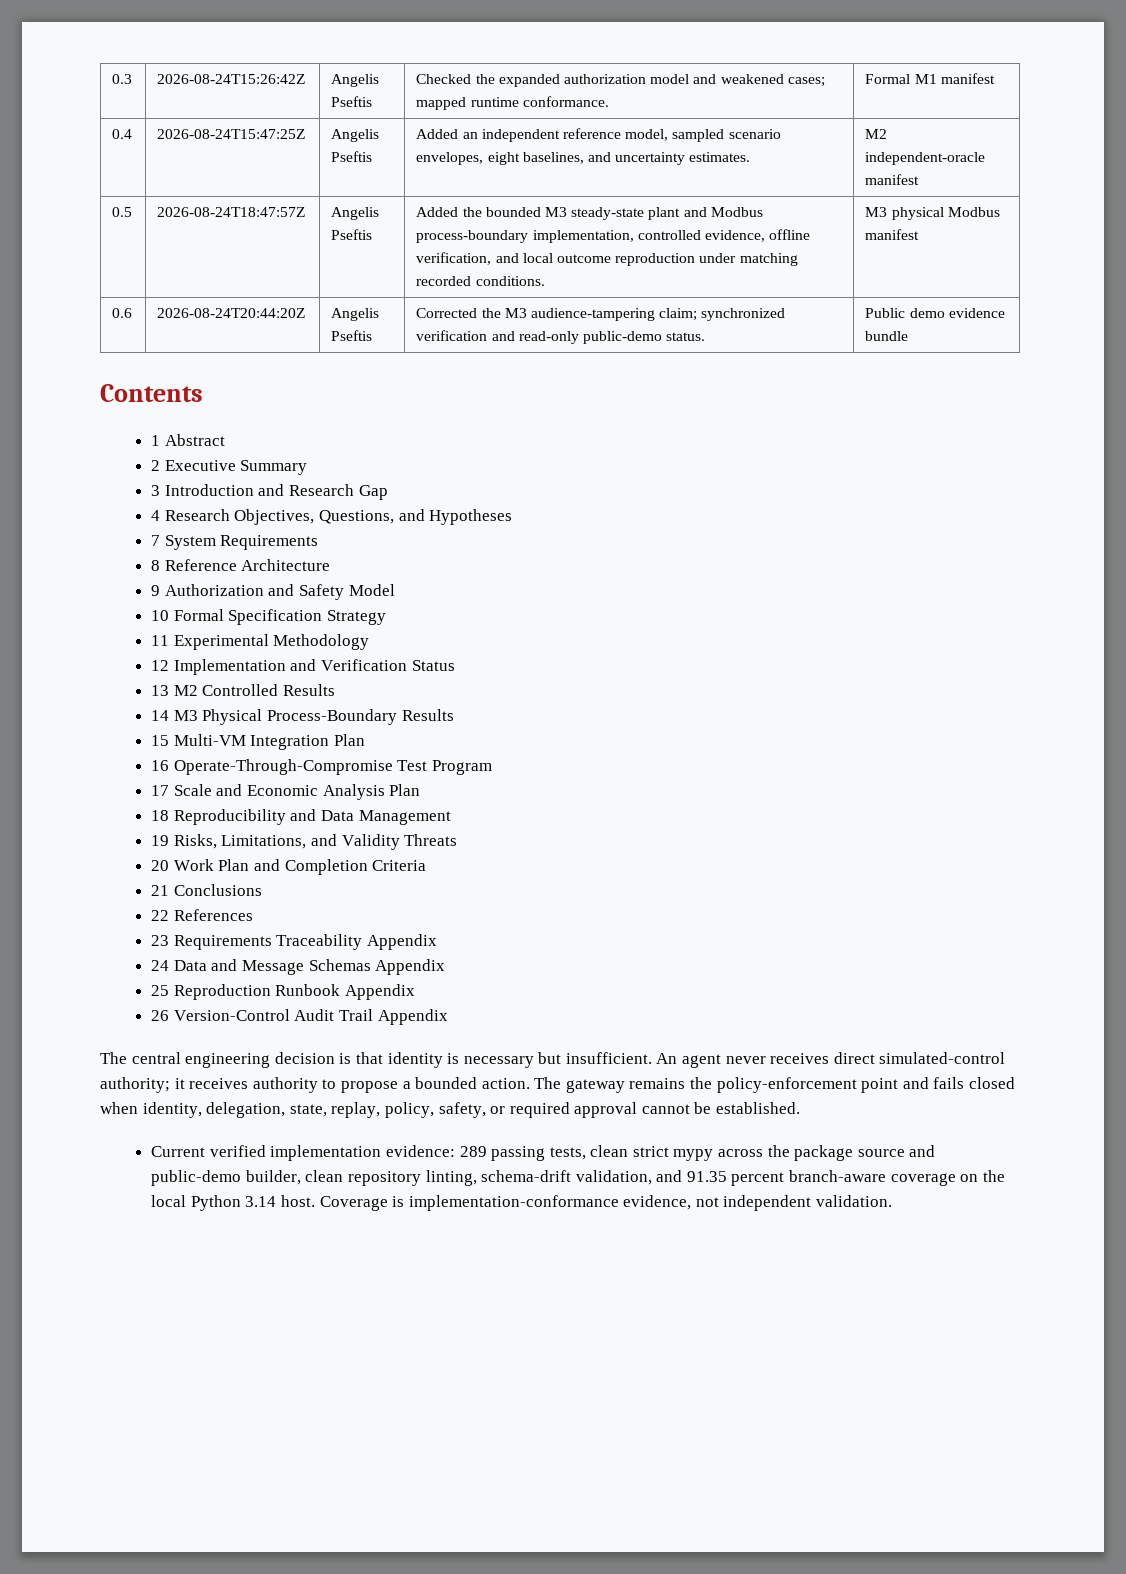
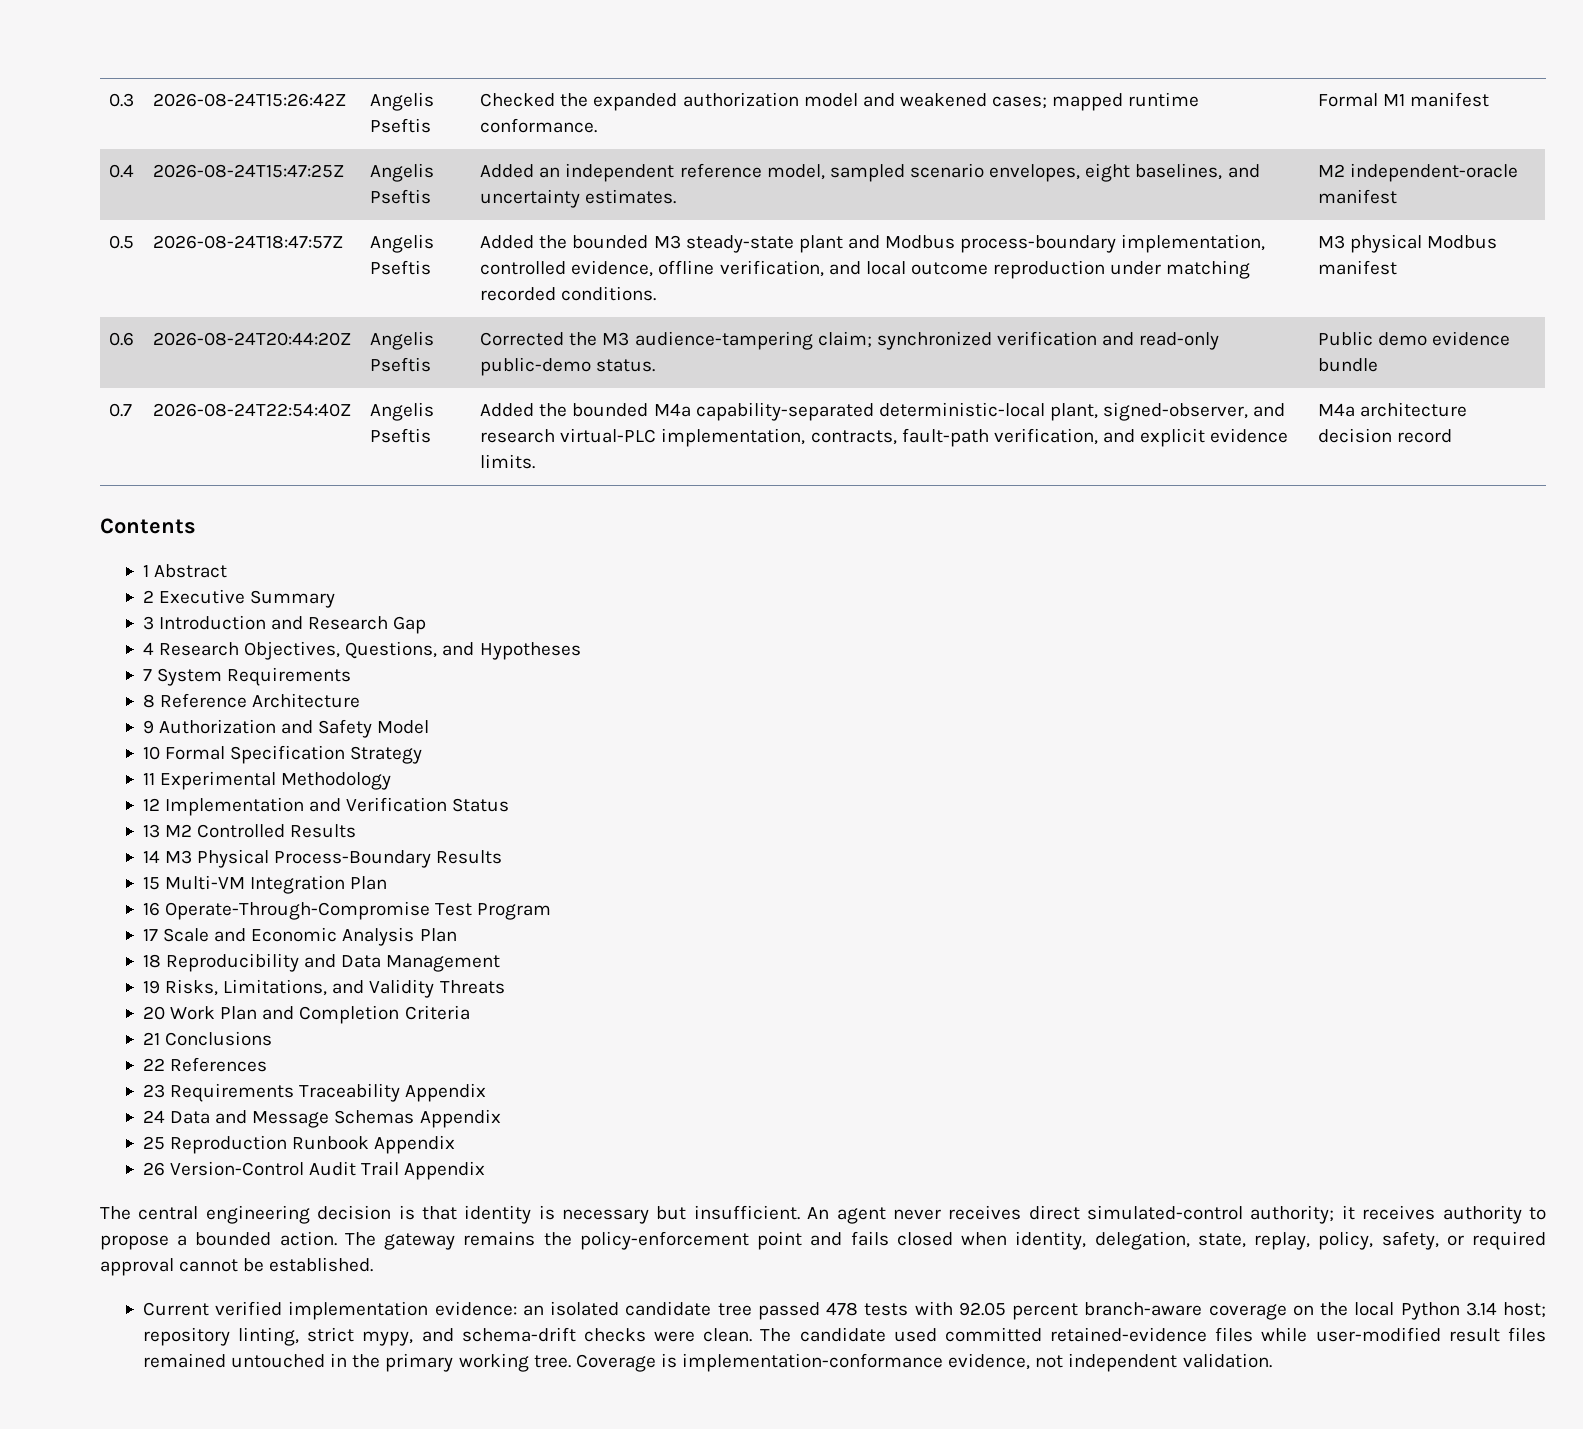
(909, 336) none -> [109,403,133,417] [153,403,352,417] [370,402,435,421] [370,428,432,443] [480,402,1286,421] [480,428,1289,447] [480,454,536,469] [1318,402,1468,417] [1318,428,1453,443] // 0.7 | 2026-08-24T22:54:40Z | Angelis Pseftis | Added the bounded M4a capability-separated deterministic-local plant, signed-observer, and research virtual-PLC implementation, contracts, fault-path verification, and explicit evidence limits. | M4a architecture decision record
[459,1145,936,1161] [151,1170,727,1186] 289 passing tests, clean strict mypy across the package source and public-demo builder, clean repository linting, schema-drift validation, and 91.35 -> [522,1301,1006,1320] an isolated candidate tree passed 478 tests with 92.05
[280,1195,315,1207] host. -> [1502,1302,1546,1318] [142,1327,1546,1346] [142,1353,571,1372] host; repository linting, strict mypy, and schema-drift checks were clean. The candidate used committed retained-evidence files while user-modified result files remained untouched in the primary working tree.

